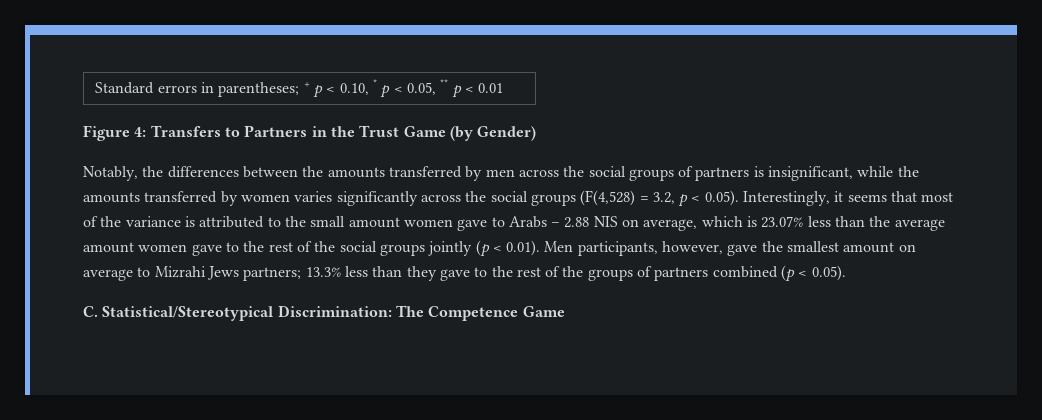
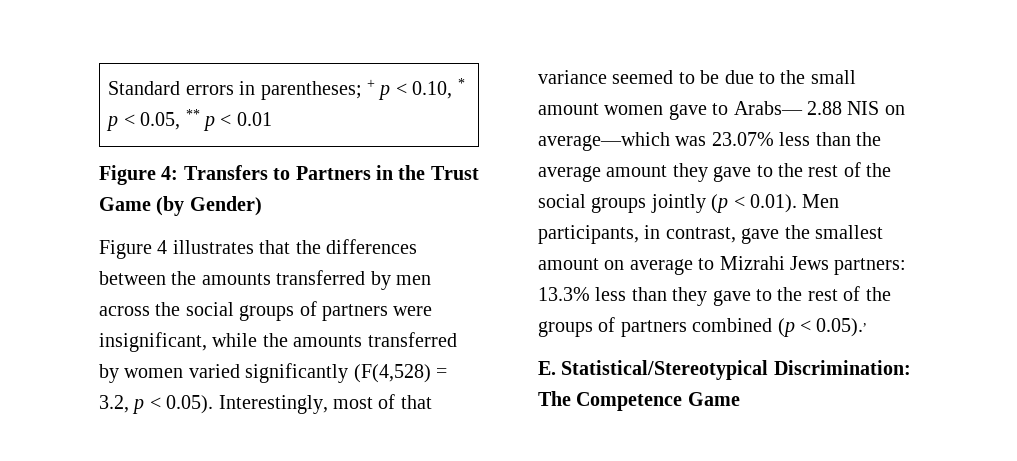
[83,166,138,181] Notably, -> [99,240,291,259] Figure 4 illustrates that
[753,166,764,177] is -> [393,306,433,316] were
[294,191,576,206] varies significantly across the social groups -> [188,363,349,383] varied significantly
[834,191,954,202] [83,216,265,228] it seems that most of the variance is attributed -> [333,394,432,409] [538,70,754,84] most of that variance seemed to be due
[508,216,561,228] Arabs – -> [733,101,803,115] Arabs—
[643,216,758,231] average, which is -> [538,132,707,151] average—which was
[138,244,188,252] women -> [672,163,708,182] they
[662,241,724,254] however, -> [644,225,736,243] in contrast,
[243,267,302,281] partners; -> [834,258,907,275] partners:
[811,265,846,281] [83,306,98,317] 0.05). // C. -> [816,318,868,337] [538,361,556,375] 0.05)., // E.

